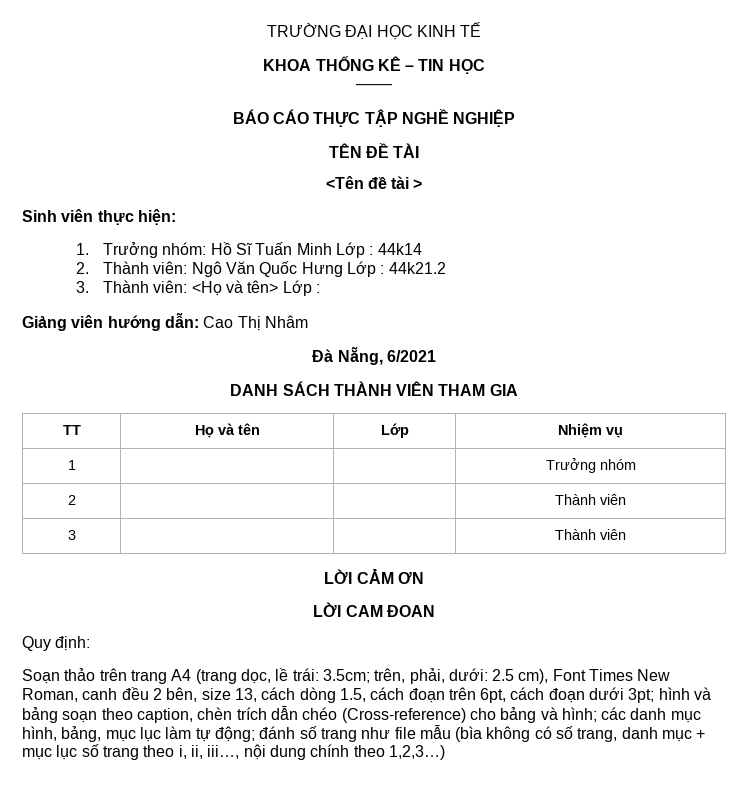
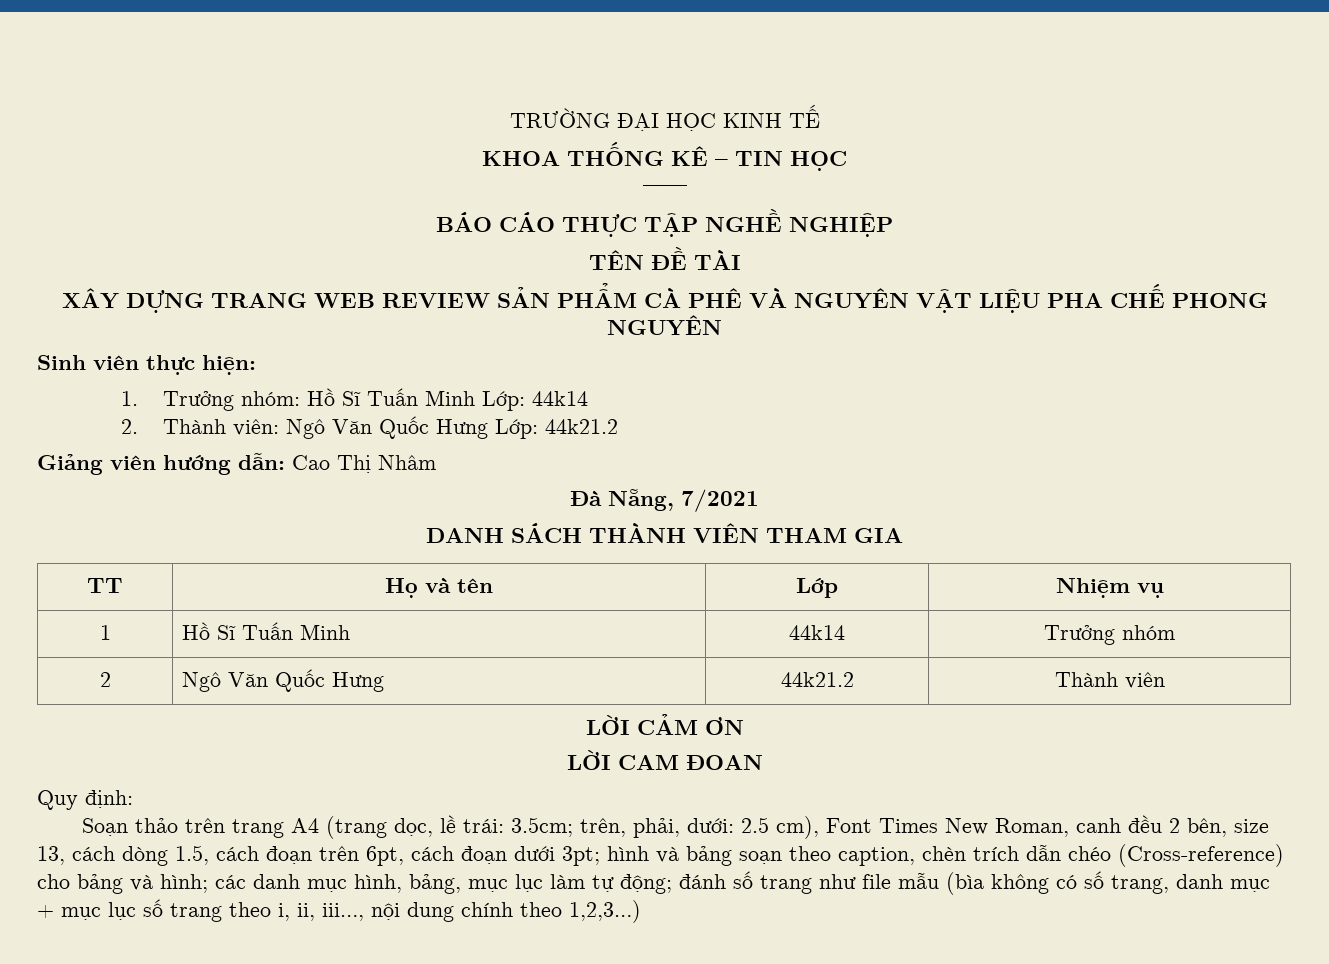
[325,176,423,189] <Tên đề tài > -> [61,283,1268,313] [607,315,722,336] XÂY DỰNG TRANG WEB REVIEW SẢN PHẨM CÀ PHÊ VÀ NGUYÊN VẬT LIỆU PHA CHẾ PHONG NGUYÊN
[336,242,374,258] Lớp : -> [482,391,526,411] Lớp:
[347,261,446,277] [76,280,321,296] Lớp : 44k21.2 // 3. Thành viên: <Họ và tên> Lớp : -> [495,419,619,439] Lớp: 44k21.2
[386,350,436,362] 6/2021 -> [681,489,759,512] 7/2021
[545,458,636,473] [67,495,76,505] [555,494,626,505] [67,530,76,540] | | Trưởng nhóm // 2 | | | Thành viên // 3 | | -> [182,622,351,640] [789,625,845,640] [1044,625,1175,645] [99,672,111,687] [182,669,385,692] [780,672,854,687] Hồ Sĩ Tuấn Minh | 44k14 | Trưởng nhóm // 2 | Ngô Văn Quốc Hưng | 44k21.2

